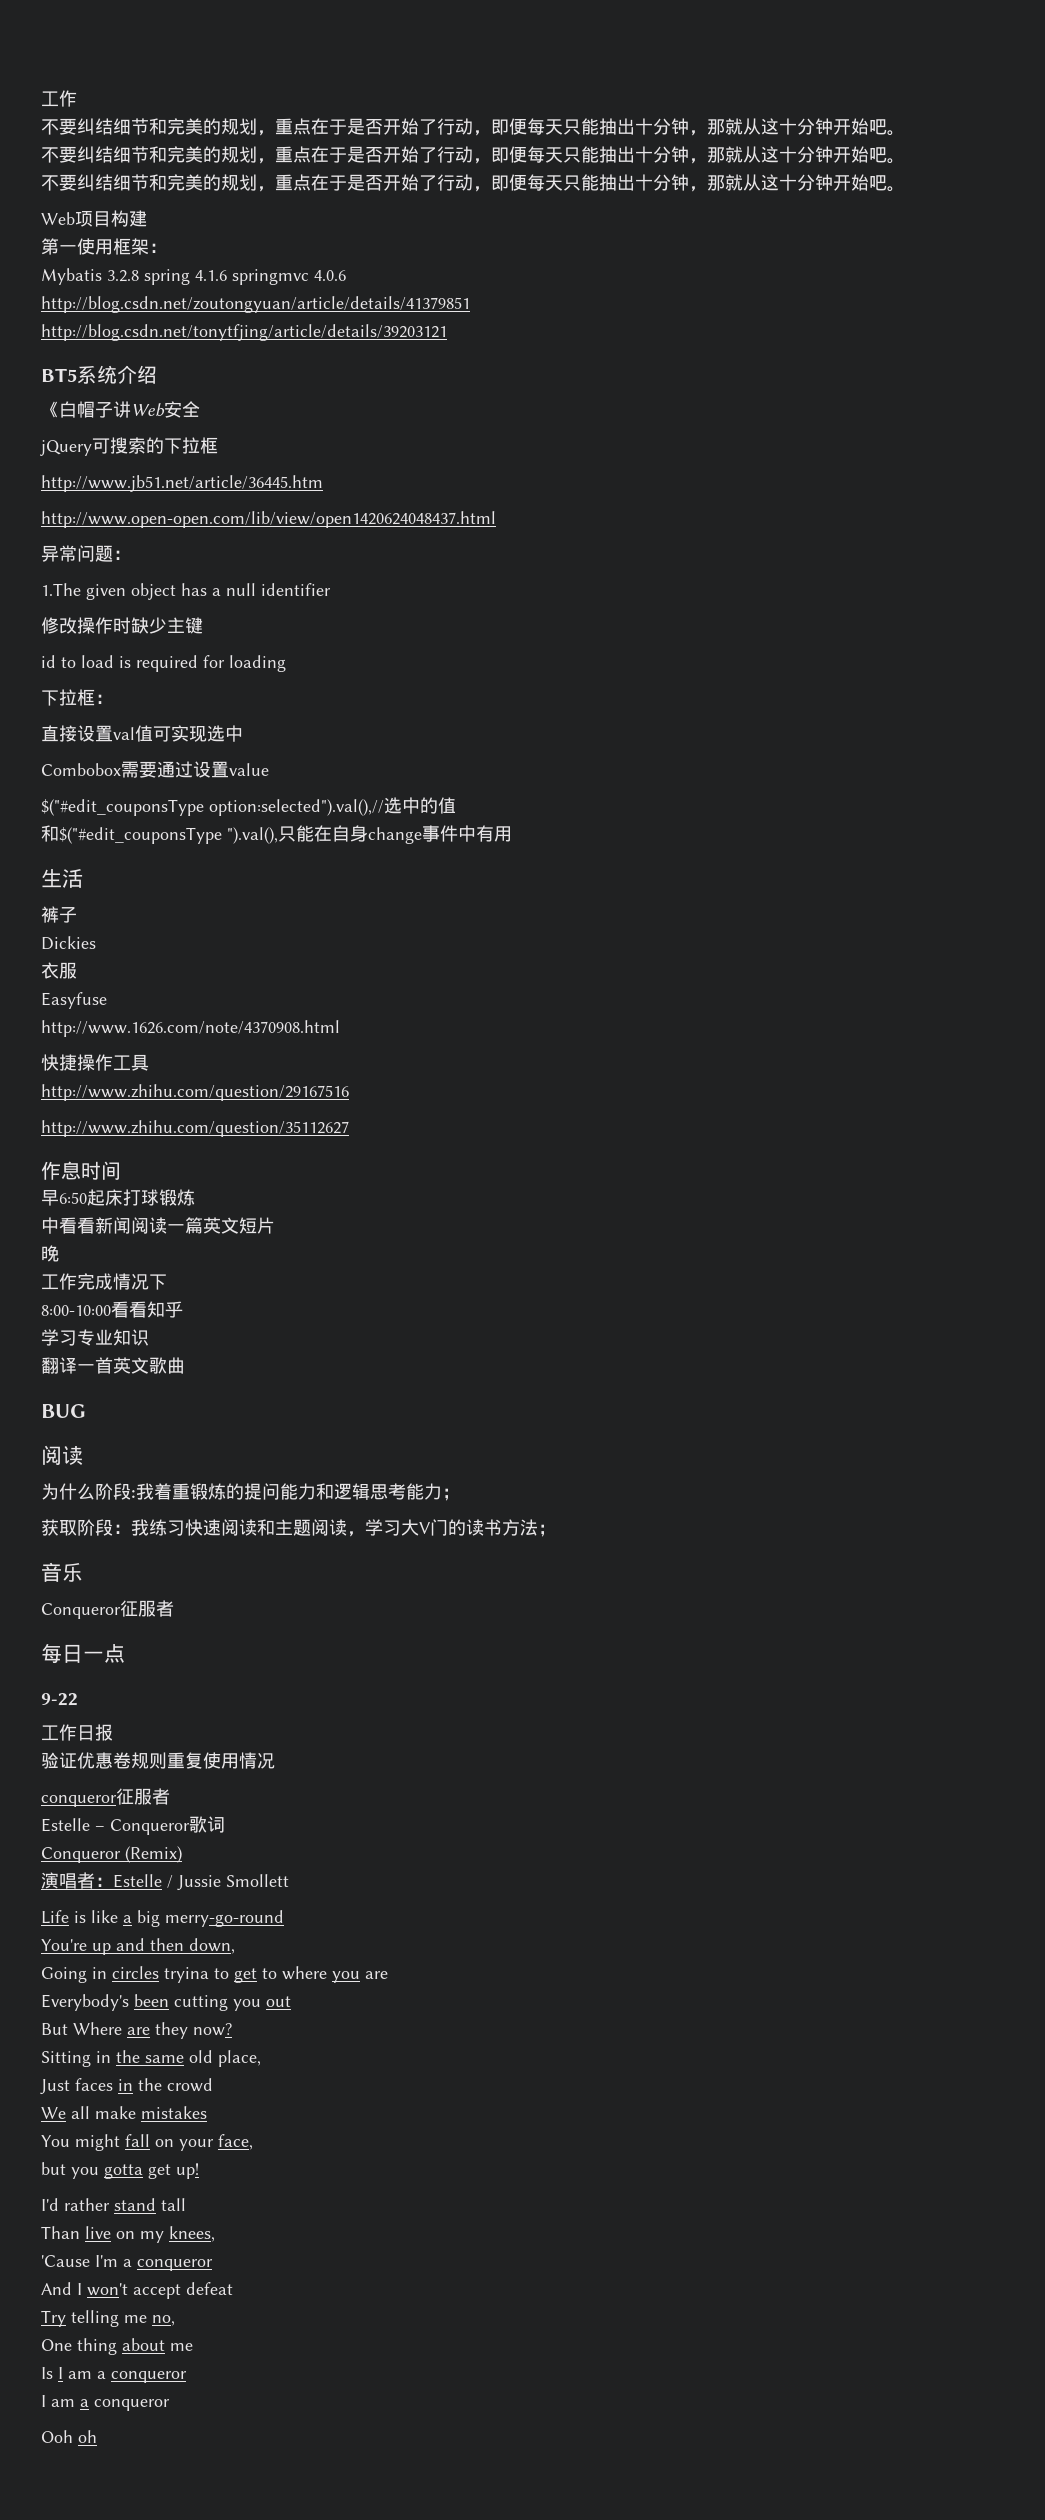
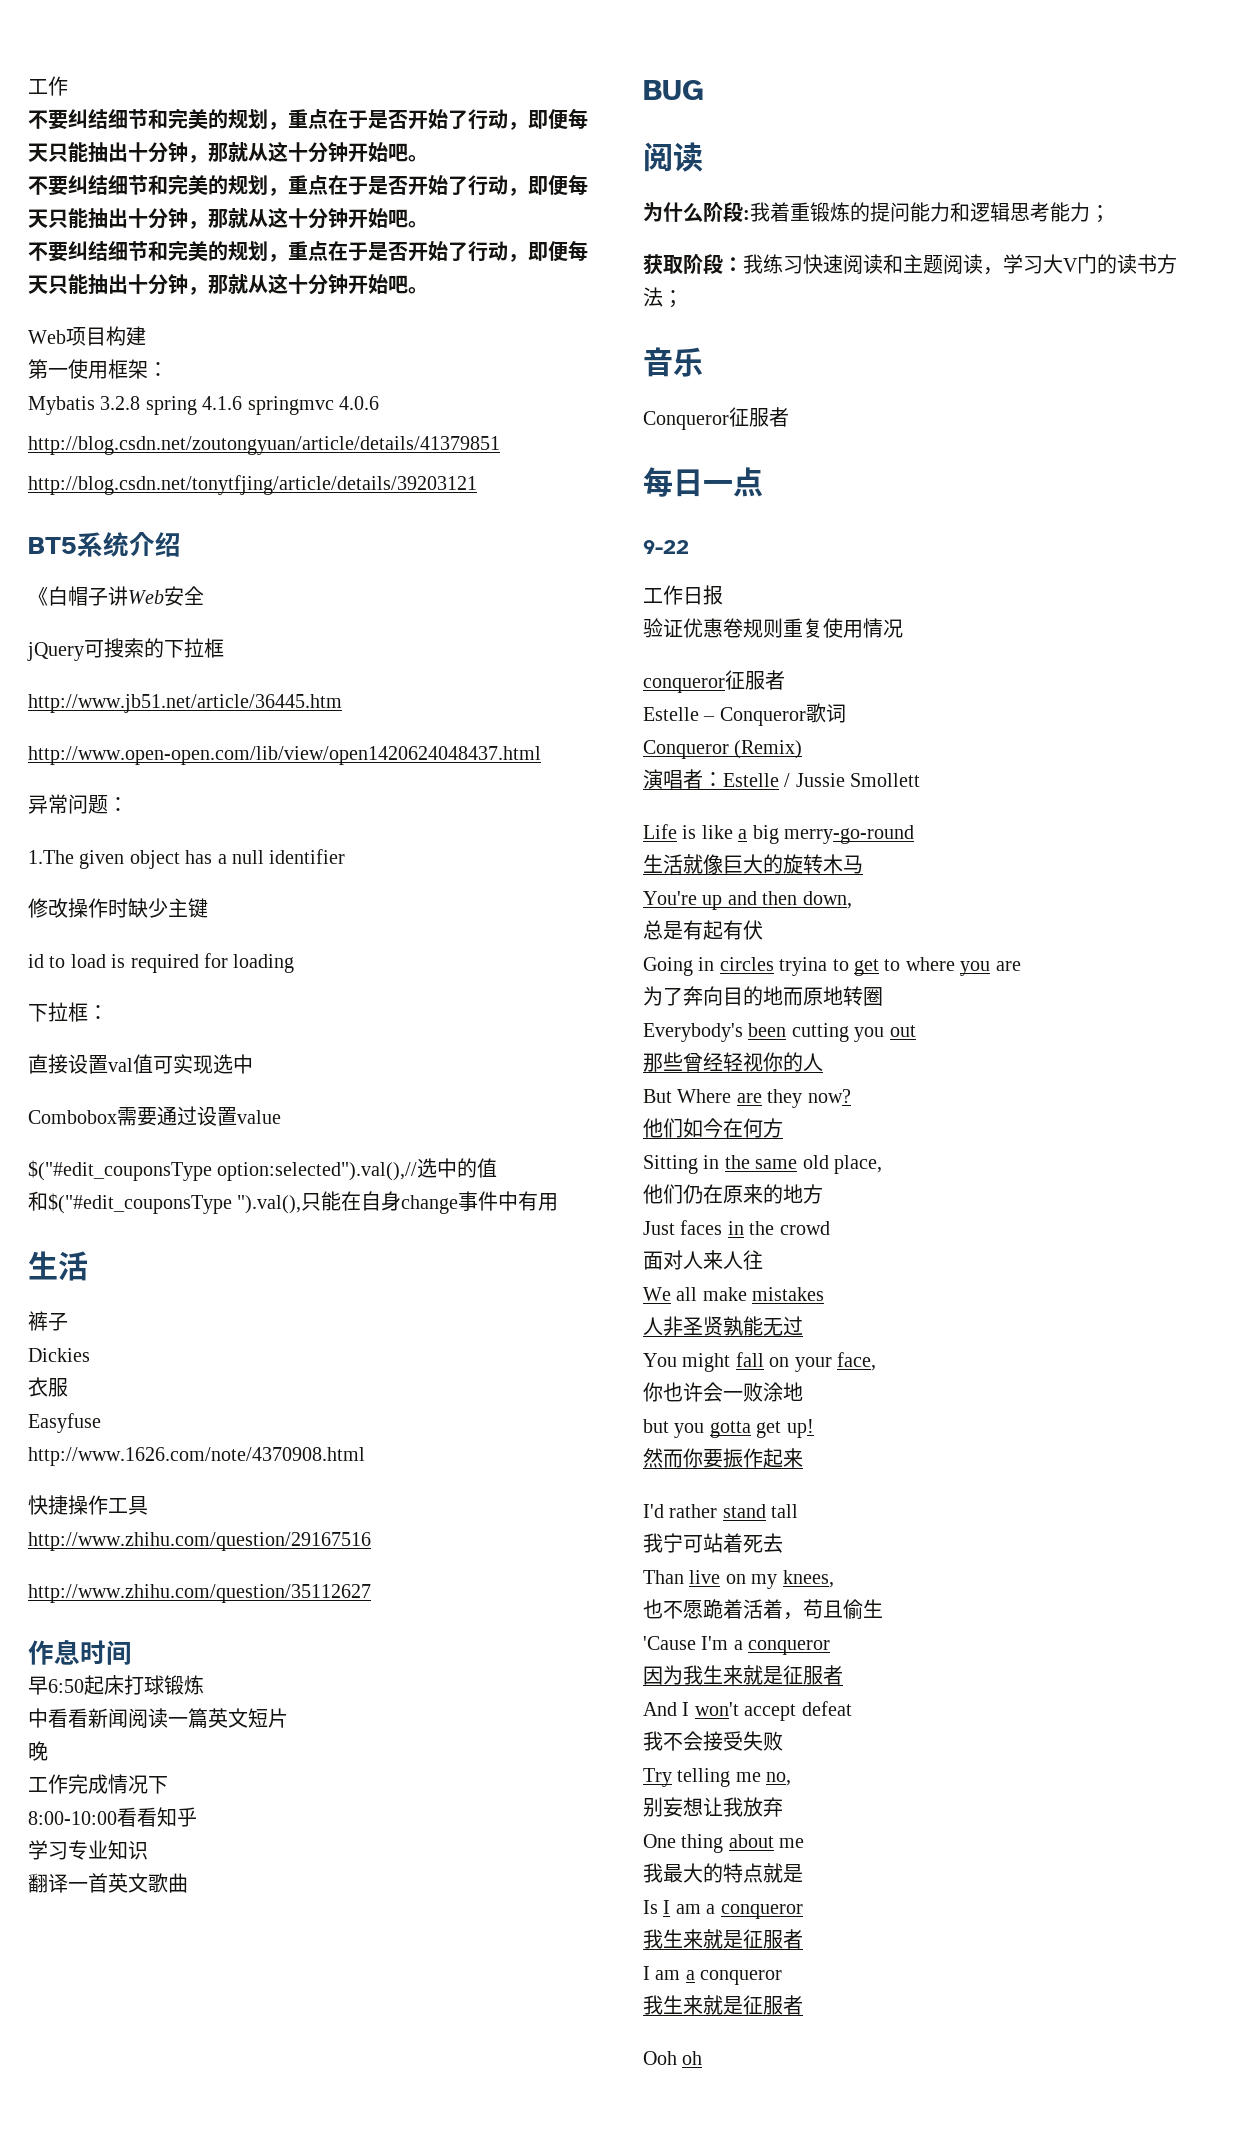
(284, 1918) none -> [643,854,863,874] // 生活就像巨大的旋转木马
(235, 1946) none -> [643,920,763,940] // 总是有起有伏
(388, 1975) none -> [643,986,883,1006] // 为了奔向目的地而原地转圈
(291, 2001) none -> [643,1052,823,1072] // 那些曾经轻视你的人
(232, 2029) none -> [643,1118,783,1138] // 他们如今在何方
(261, 2058) none -> [643,1184,823,1204] // 他们仍在原来的地方
(213, 2085) none -> [643,1250,763,1270] // 面对人来人往
(207, 2112) none -> [643,1316,803,1337] // 人非圣贤孰能无过
(253, 2142) none -> [643,1382,803,1402] // 你也许会一败涂地
(199, 2171) none -> [643,1448,803,1468] // 然而你要振作起来
(186, 2204) none -> [643,1533,783,1553] // 我宁可站着死去
(215, 2234) none -> [643,1599,883,1620] // 也不愿跪着活着，苟且偷生
(213, 2265) none -> [643,1665,843,1685] // 因为我生来就是征服者
(233, 2288) none -> [643,1731,783,1751] // 我不会接受失败
(175, 2320) none -> [643,1797,783,1817] // 别妄想让我放弃
(193, 2347) none -> [643,1863,803,1883] // 我最大的特点就是
[41,2395,170,2411] // I am a conqueror -> [643,1929,803,1949] [643,1966,783,1985] [643,1995,803,2015] // 我生来就是征服者 // I am a conqueror // 我生来就是征服者

